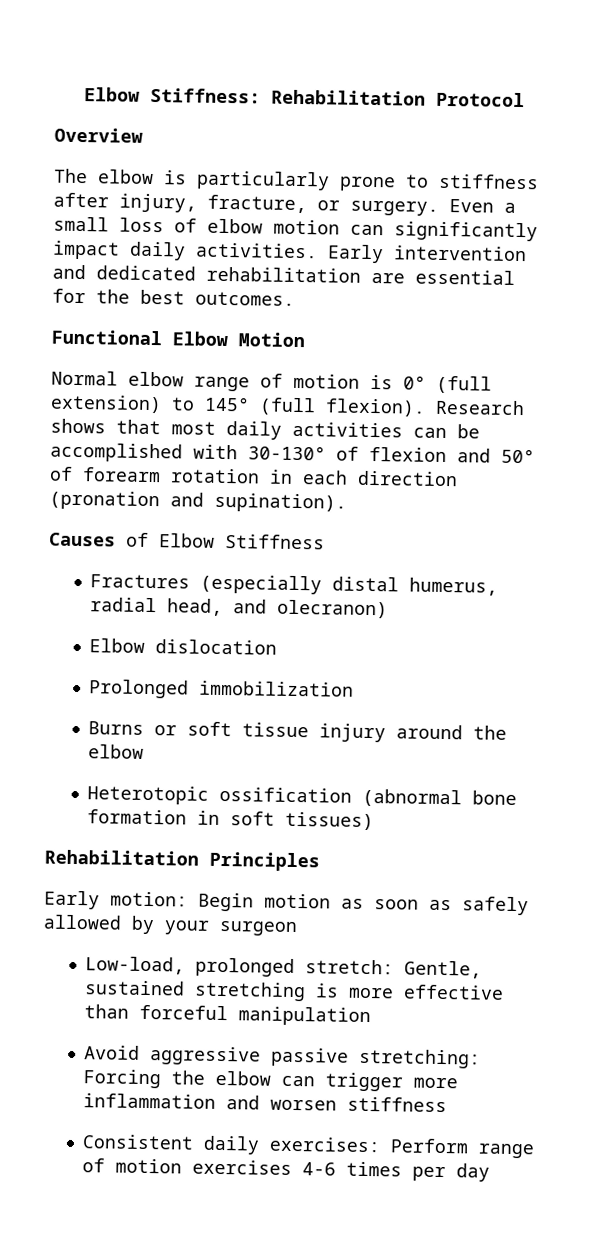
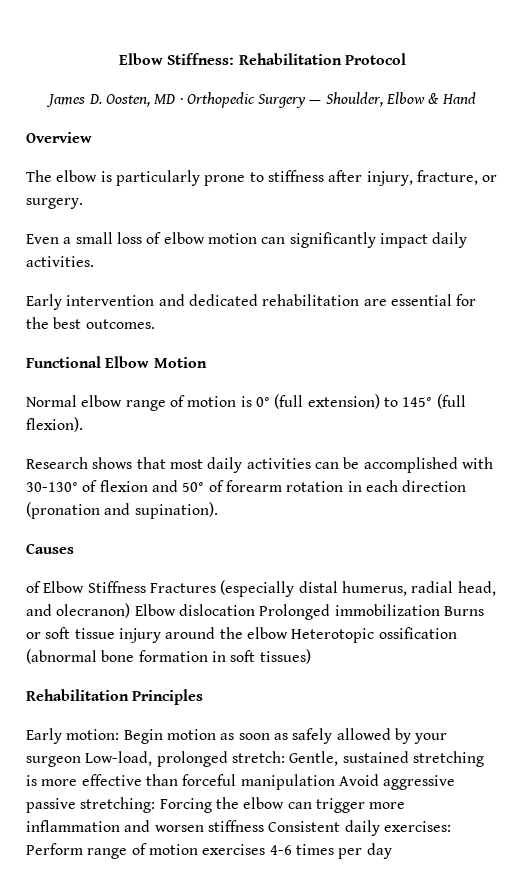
(525, 99) none -> [46,92,476,108] // James D. Oosten, MD · Orthopedic Surgery — Shoulder, Elbow & Hand
(439, 208) none -> (83, 203) //
(318, 250) none -> (94, 261) //
(426, 407) none -> (83, 424) //
(116, 539) none -> (74, 548) //
(325, 542) // -> (146, 587) none
(389, 609) // -> (131, 610) none
(278, 647) // -> (255, 610) none
(355, 688) // -> (440, 610) none
(145, 751) // -> (288, 633) none
(297, 928) // -> (81, 761) none
(372, 1016) // -> (335, 782) none
(448, 1104) // -> (264, 826) none

